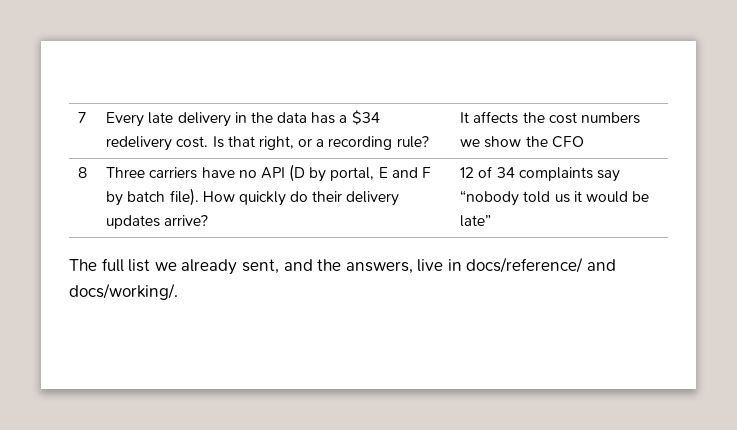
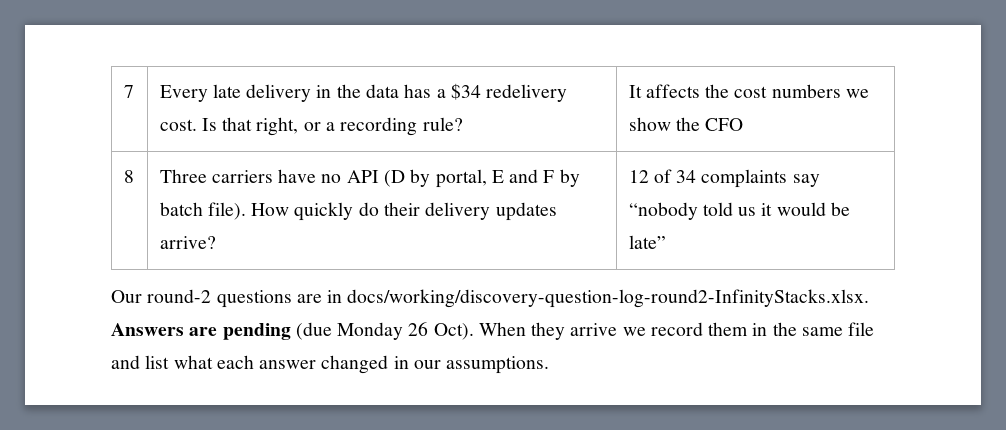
[69,257,617,275] [69,283,178,300] The full list we already sent, and the answers, live in docs/reference/ and docs/working/. -> [111,289,870,308] [111,322,875,340] [111,355,550,374] Our round-2 questions are in docs/working/discovery-question-log-round2-InfinityStacks.xlsx. Answers are pending (due Monday 26 Oct). When they arrive we record them in the same file and list what each answer changed in our assumptions.

